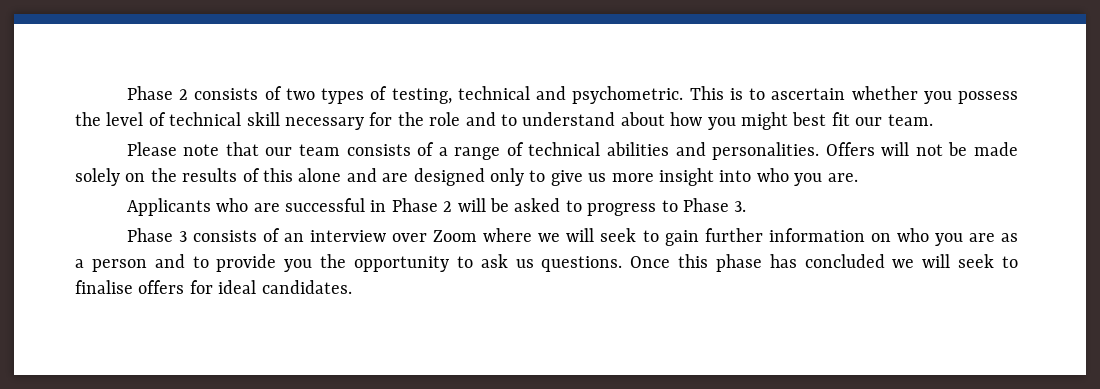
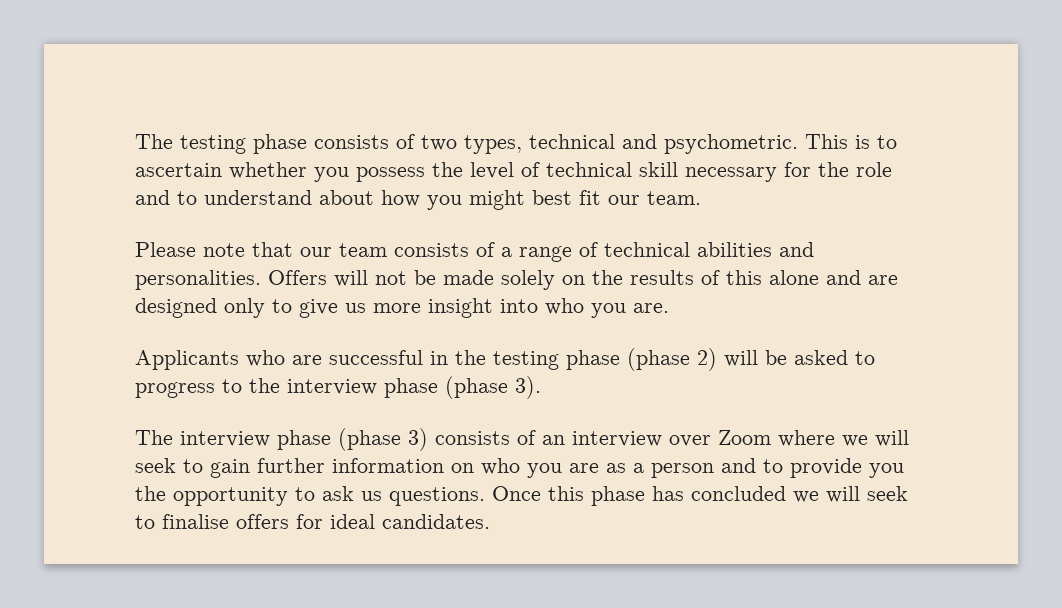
[126,86,452,104] Phase 2 consists of two types of testing, -> [135,134,522,154] The testing phase consists of two types,
[391,198,453,212] Phase 2 -> [455,348,717,371] the testing phase (phase 2)
[682,198,747,212] [126,228,187,242] Phase 3. // Phase 3 -> [249,376,541,399] [135,428,428,451] the interview phase (phase 3). // The interview phase (phase 3)

